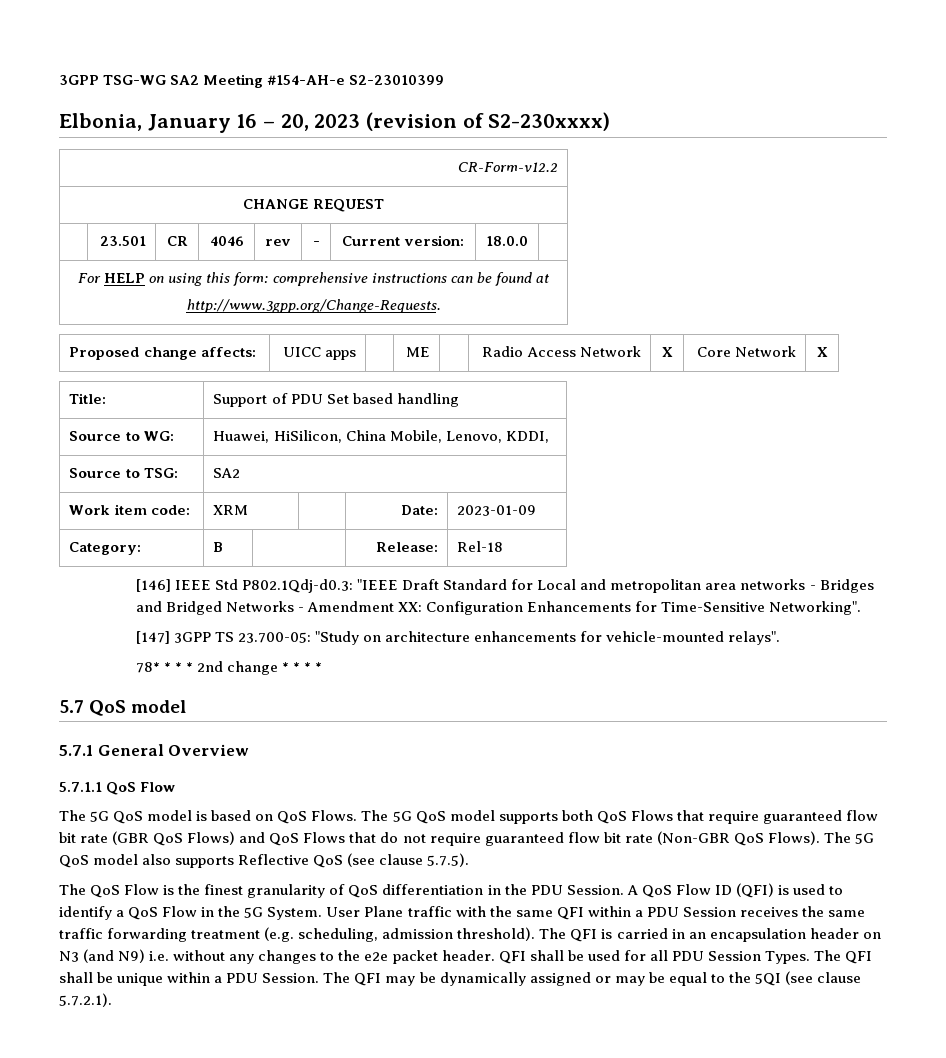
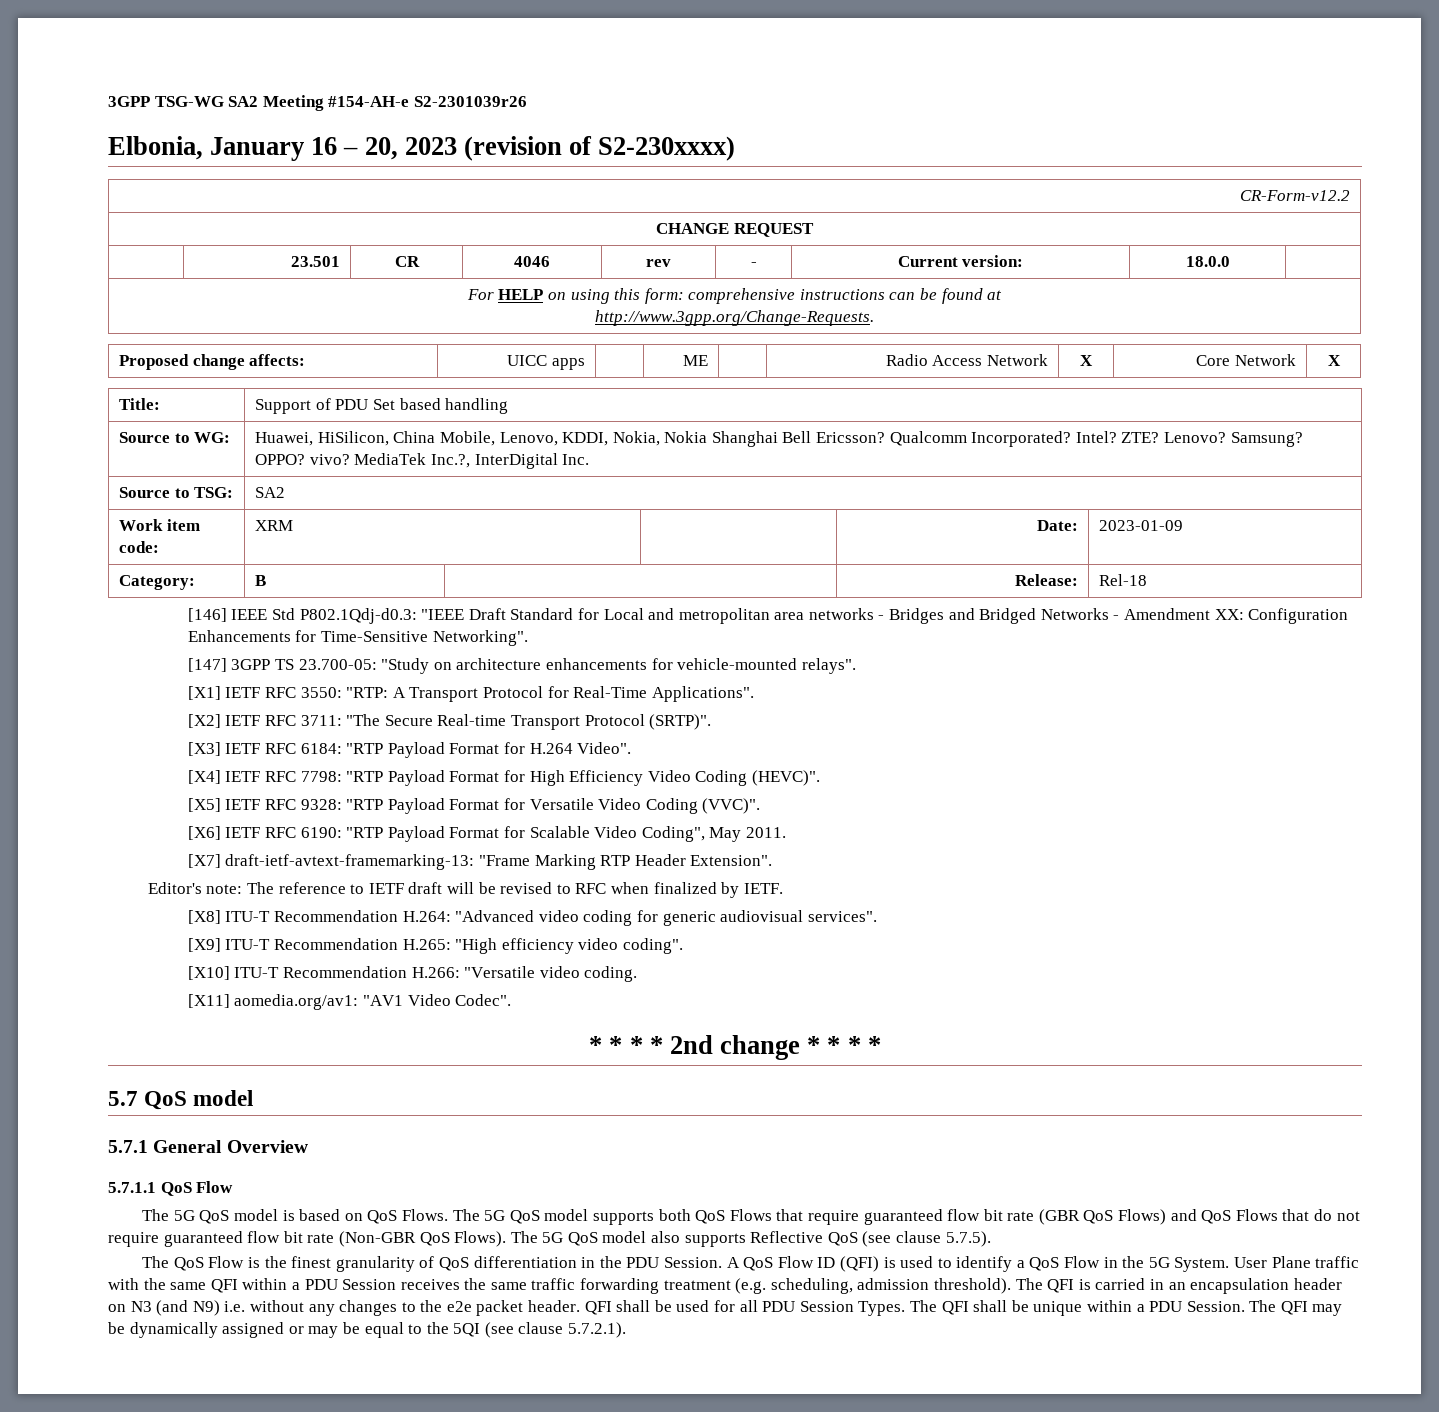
[349,75,445,85] S2-23010399 -> [413,96,527,107] S2-2301039r26
(549, 437) none -> [612,431,1303,447] [255,453,590,469] Nokia, Nokia Shanghai Bell Ericsson? Qualcomm Incorporated? Intel? ZTE? Lenovo? Samsung? OPPO? vivo? MediaTek Inc.?, InterDigital Inc.
[135,662,160,673] 78* -> [187,686,754,702] [187,714,712,730] [187,742,632,758] [187,770,820,786] [187,798,761,814] [187,826,786,842] [187,854,773,870] [147,882,783,898] [187,910,877,926] [187,938,683,954] [187,966,638,982] [187,994,512,1010] [589,1036,603,1054] [X1] IETF RFC 3550: "RTP: A Transport Protocol for Real-Time Applications". // [X2] IETF RFC 3711: "The Secure Real-time Transport Protocol (SRTP)". // [X3] IETF RFC 6184: "RTP Payload Format for H.264 Video". // [X4] IETF RFC 7798: "RTP Payload Format for High Efficiency Video Coding (HEVC)". // [X5] IETF RFC 9328: "RTP Payload Format for Versatile Video Coding (VVC)". // [X6] IETF RFC 6190: "RTP Payload Format for Scalable Video Coding", May 2011. // [X7] draft-ietf-avtext-framemarking-13: "Frame Marking RTP Header Extension". // Editor's note: The reference to IETF draft will be revised to RFC when finalized by IETF. // [X8] ITU-T Recommendation H.264: "Advanced video coding for generic audiovisual services". // [X9] ITU-T Recommendation H.265: "High efficiency video coding". // [X10] ITU-T Recommendation H.266: "Versatile video coding. // [X11] aomedia.org/av1: "AV1 Video Codec". // *

